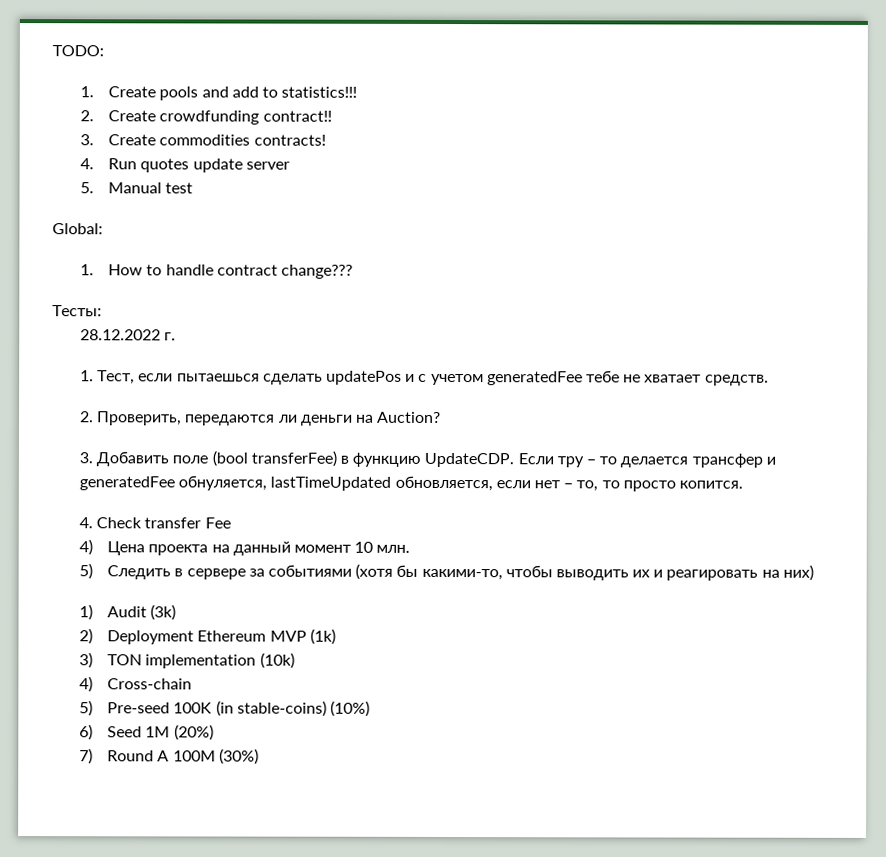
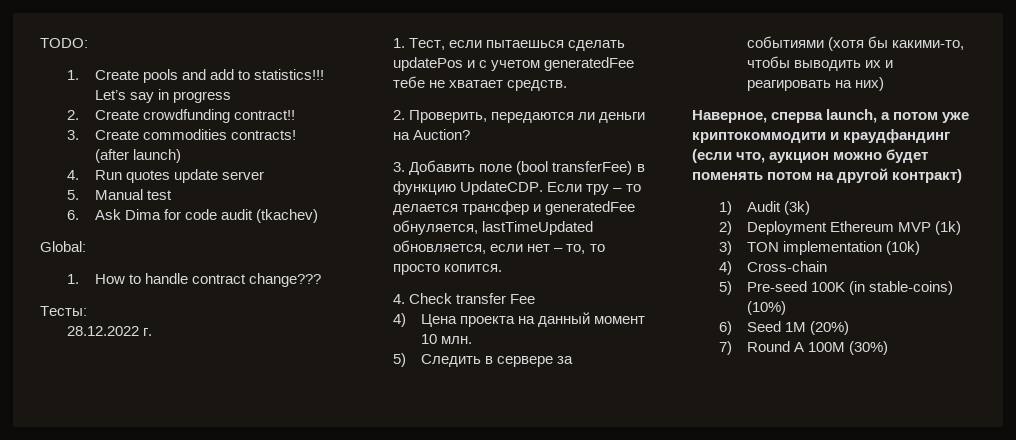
(358, 92) none -> [94,89,231,103] Let’s say in progress
(326, 140) none -> [94,149,181,163] (after launch)
(194, 188) none -> [67,209,318,223] // 6. Ask Dima for code audit (tkachev)
(814, 572) none -> [692,109,970,123] [692,129,951,143] [692,149,929,163] [692,168,963,183] // Наверное, сперва launch, а потом уже криптокоммодити и краудфандинг (если что, аукцион можно будет поменять потом на другой контракт)

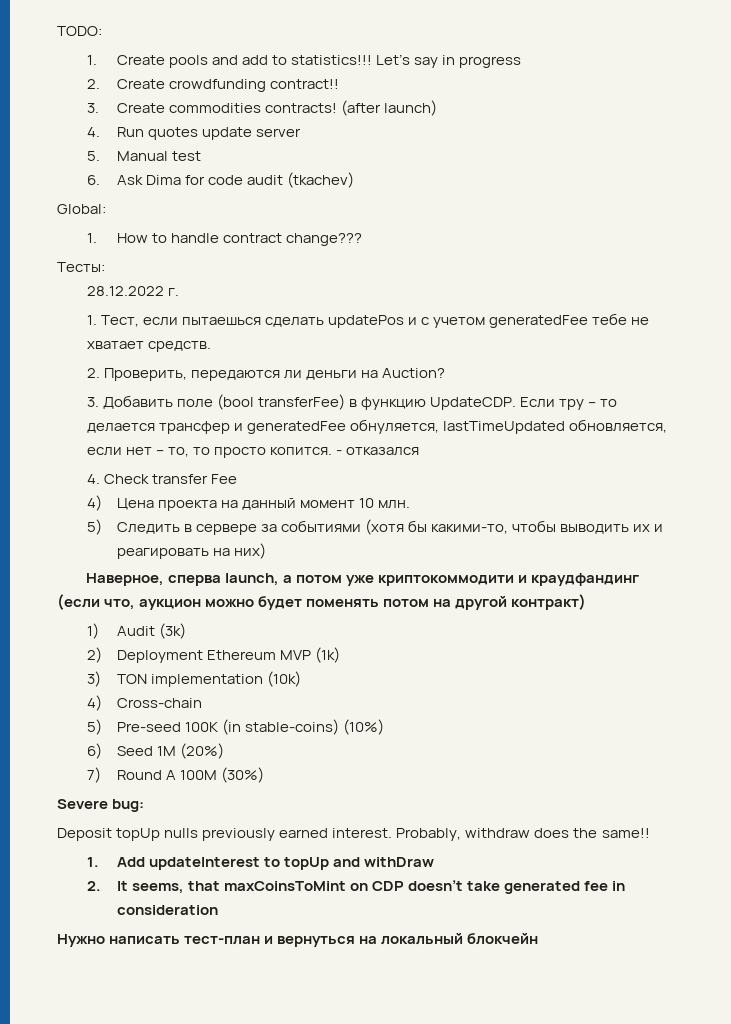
(503, 268) none -> [336,447,420,456] - отказался
(888, 348) none -> [57,799,145,812] [57,828,650,841] [86,857,435,870] [86,880,626,894] [116,905,218,915] [57,933,539,947] // Severe bug: // Deposit topUp nulls previously earned interest. Probably, withdraw does the same!! // 1. Add updateInterest to topUp and withDraw // 2. It seems, that maxCoinsToMint on CDP doesn’t take generated fee in consideration // Нужно написать тест-план и вернуться на локальный блокчейн

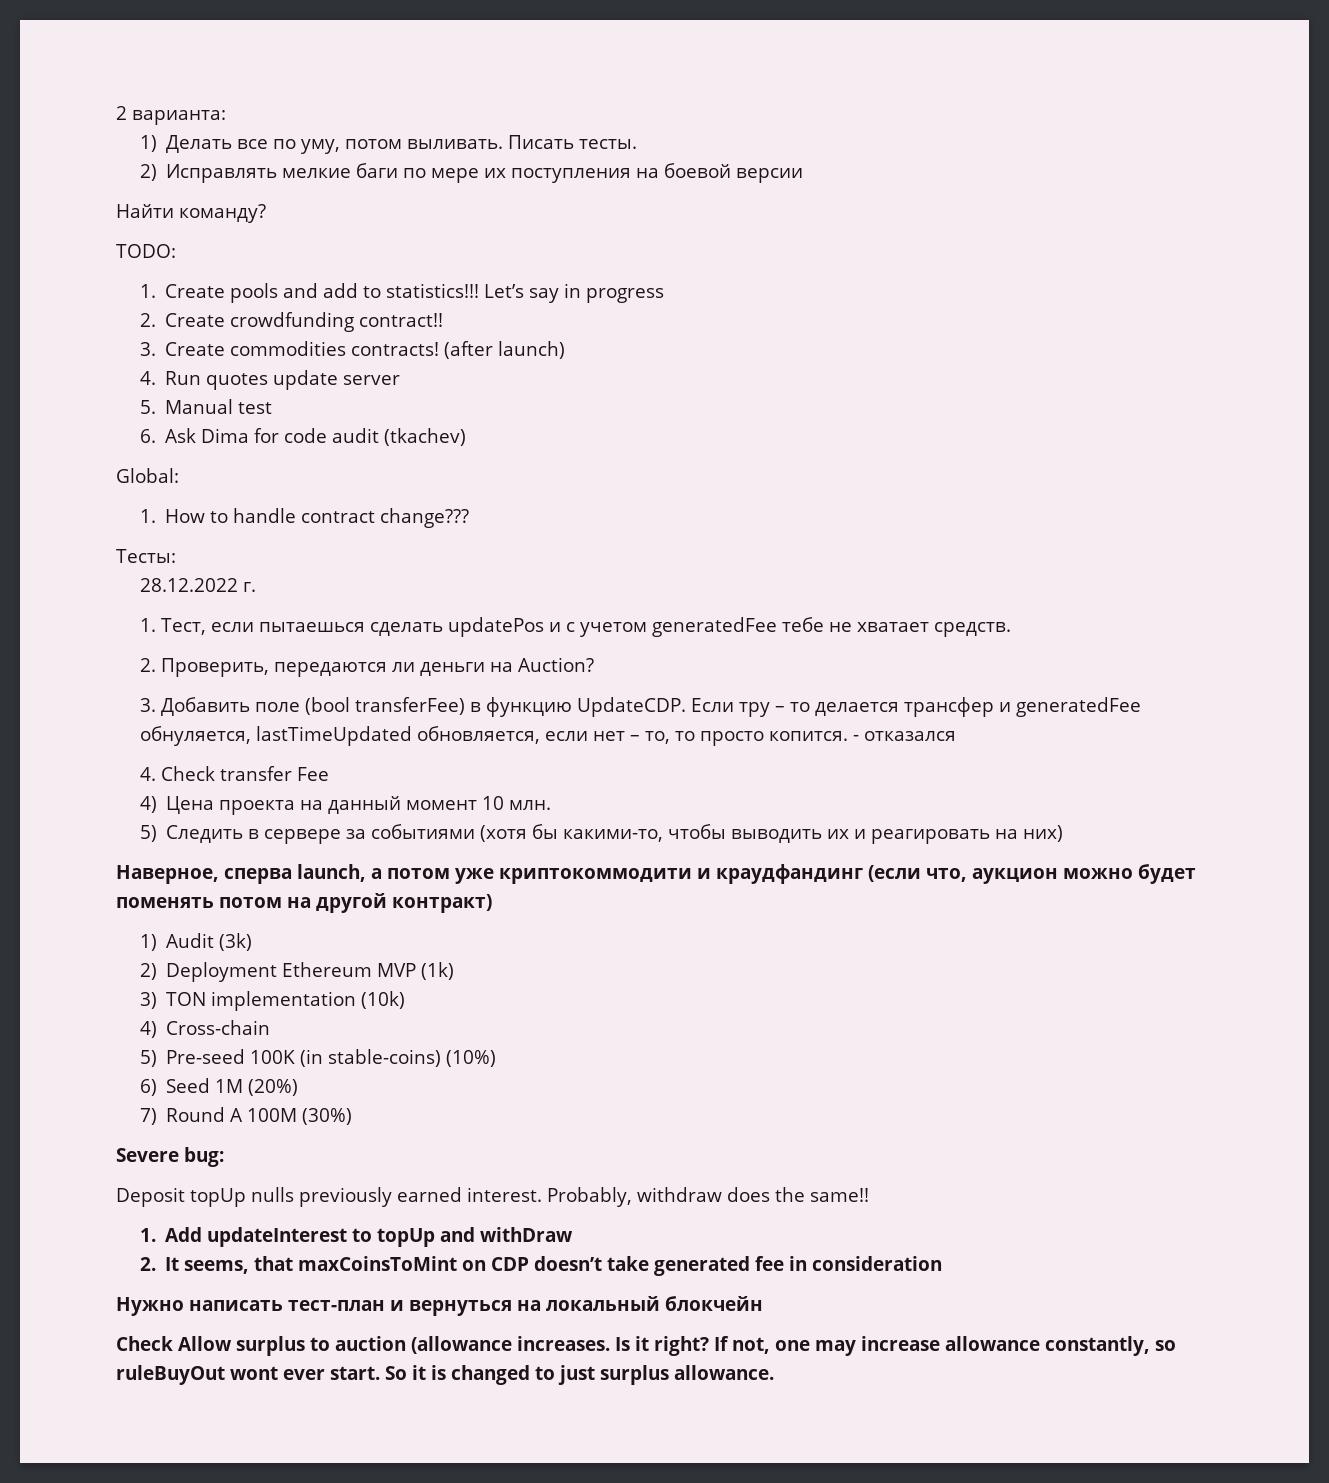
(57, 31) none -> [116,106,226,125] [140,135,638,154] [140,163,804,183] [116,204,266,223] 2 варианта: // 1) Делать все по уму, потом выливать. Писать тесты. // 2) Исправлять мелкие баги по мере их поступления на боевой версии // Найти команду? //
(539, 939) none -> [116,1336,1176,1356] [116,1365,774,1385] // Check Allow surplus to auction (allowance increases. Is it right? If not, one may increase allowance constantly, so ruleBuyOut wont ever start. So it is changed to just surplus allowance.

